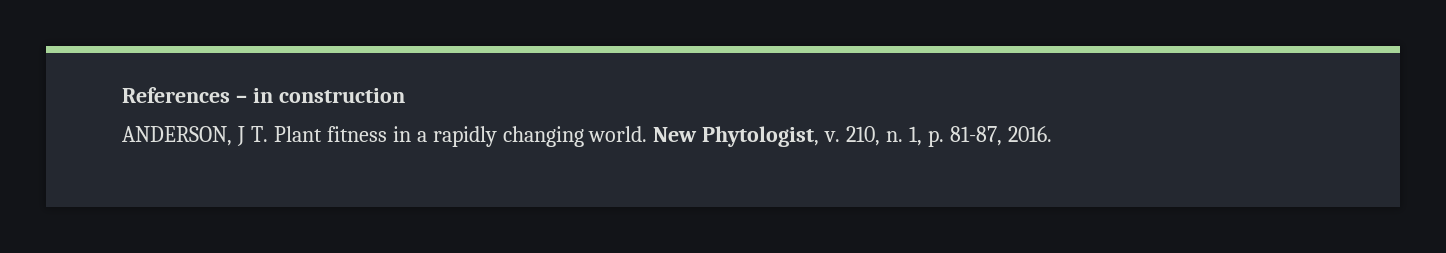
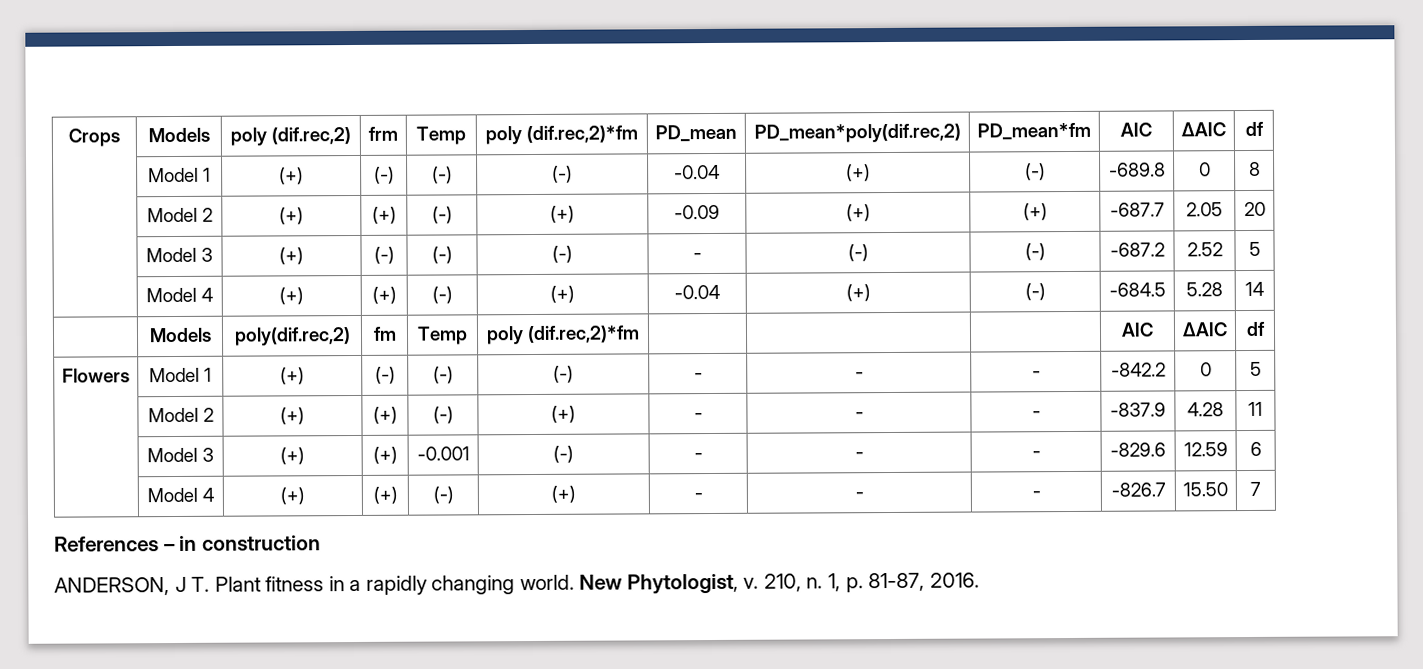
(122, 95) none -> [68,128,120,147] [147,127,210,143] [230,127,351,146] [368,126,398,141] [415,126,466,145] [484,125,638,145] [655,124,737,142] [753,123,961,143] [977,122,1091,140] [1120,122,1152,137] [1181,122,1226,137] [1244,121,1264,137] [148,167,211,183] [279,167,304,185] [373,166,395,184] [431,166,453,184] [552,165,573,183] [674,164,720,180] [845,164,871,182] [1024,163,1046,181] [1108,162,1166,177] [1198,162,1211,177] [1248,161,1261,177] [146,207,213,223] [279,207,304,225] [371,206,397,224] [431,206,453,224] [550,205,575,223] [674,204,720,220] [845,204,871,222] [1022,203,1048,221] [1109,202,1165,217] [1186,202,1223,217] [1243,201,1266,217] [146,247,213,263] [279,247,304,265] [373,246,395,264] [431,246,453,264] [552,245,573,263] [692,253,702,260] [847,244,869,262] [1024,243,1046,261] [1109,242,1165,257] [1186,242,1223,257] [1248,241,1261,256] [146,287,213,303] [279,287,304,305] [371,286,397,304] [431,286,453,304] [550,285,575,303] [674,284,720,300] [845,284,871,302] [1024,283,1046,301] [1108,282,1166,297] [1186,282,1223,297] [1245,281,1264,297] [148,327,212,343] [233,327,351,346] [372,326,397,341] [416,326,468,345] [485,325,640,345] [1121,322,1154,337] [1182,322,1228,337] [1245,321,1266,337] [62,368,130,383] [149,367,212,383] [280,367,305,385] [374,366,396,384] [432,366,454,384] [553,365,574,383] [693,373,703,380] [854,372,864,379] [1031,371,1041,378] [1110,362,1166,377] [1199,362,1212,377] [1249,361,1262,376] [147,407,214,423] [280,407,305,425] [372,406,398,424] [432,406,454,424] [551,405,576,423] [693,413,703,420] [854,412,864,419] [1031,411,1041,418] [1110,402,1166,417] [1187,402,1224,417] [1248,401,1263,417] [147,447,214,463] [280,447,305,465] [372,446,398,464] [416,446,470,461] [553,445,574,463] [693,453,703,460] [854,452,864,459] [1031,451,1041,458] [1110,442,1166,457] [1183,442,1228,457] [1249,441,1262,456] [147,487,214,503] [280,487,305,505] [372,486,398,504] [432,486,454,504] [551,485,576,503] [693,493,703,500] [854,492,864,499] [1031,491,1041,498] [1110,482,1166,497] [1183,482,1228,497] [1250,481,1261,496] Crops | Models | poly (dif.rec,2) | frm | Temp | poly (dif.rec,2)*fm | PD_mean | PD_mean*poly(dif.rec,2) | PD_mean*fm | AIC | ΔAIC | df // | Model 1 | (+) | (-) | (-) | (-) | -0.04 | (+) | (-) | -689.8 | 0 | 8 // | Model 2 | (+) | (+) | (-) | (+) | -0.09 | (+) | (+) | -687.7 | 2.05 | 20 // | Model 3 | (+) | (-) | (-) | (-) | - | (-) | (-) | -687.2 | 2.52 | 5 // | Model 4 | (+) | (+) | (-) | (+) | -0.04 | (+) | (-) | -684.5 | 5.28 | 14 // | Models | poly(dif.rec,2) | fm | Temp | poly (dif.rec,2)*fm | | | | AIC | ΔAIC | df // Flowers | Model 1 | (+) | (-) | (-) | (-) | - | - | - | -842.2 | 0 | 5 // | Model 2 | (+) | (+) | (-) | (+) | - | - | - | -837.9 | 4.28 | 11 // | Model 3 | (+) | (+) | -0.001 | (-) | - | - | - | -829.6 | 12.59 | 6 // | Model 4 | (+) | (+) | (-) | (+) | - | - | - | -826.7 | 15.50 | 7 //

